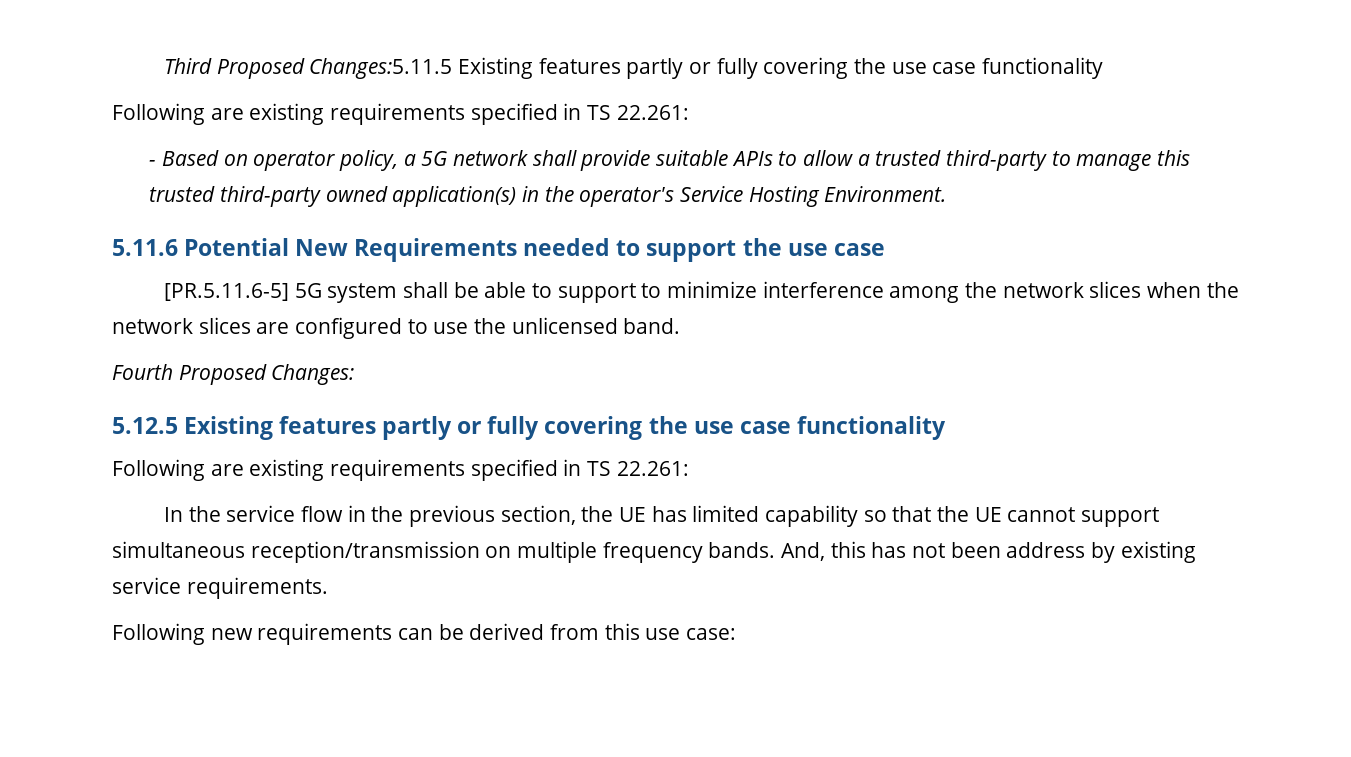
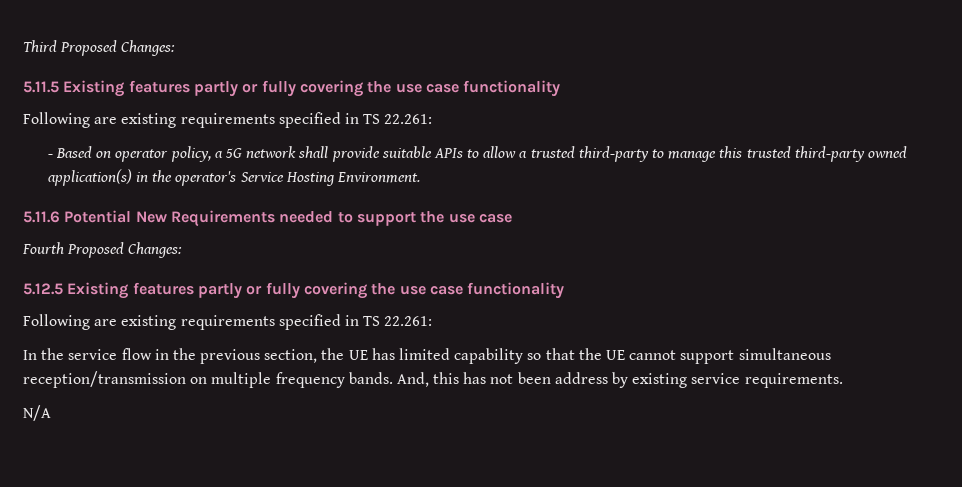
[309,58,453,79] Changes:5.11.5 -> [121,40,176,56] [23,81,59,93] Changes: // 5.11.5
[164,281,1239,303] [112,317,681,339] // [PR.5.11.6-5] 5G system shall be able to support to minimize interference among the network slices when the network slices are configured to use the unlicensed band. -> (512, 218) none
[112,623,737,645] Following new requirements can be derived from this use case: -> [23,405,51,421] N/A

